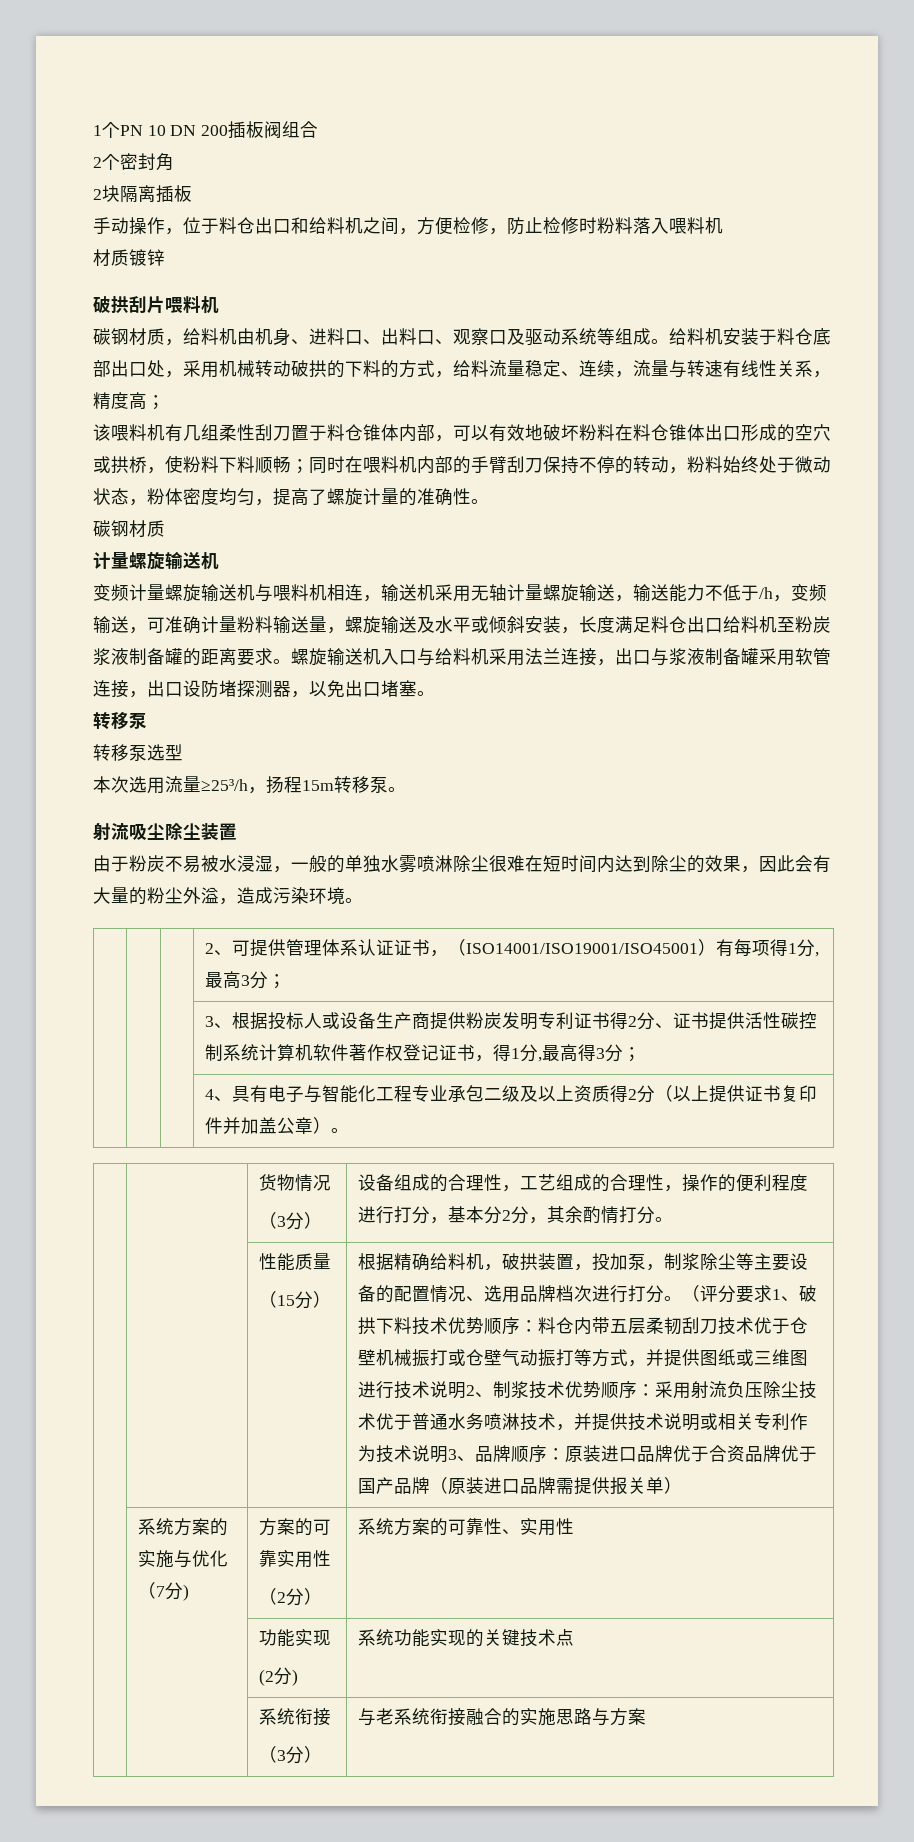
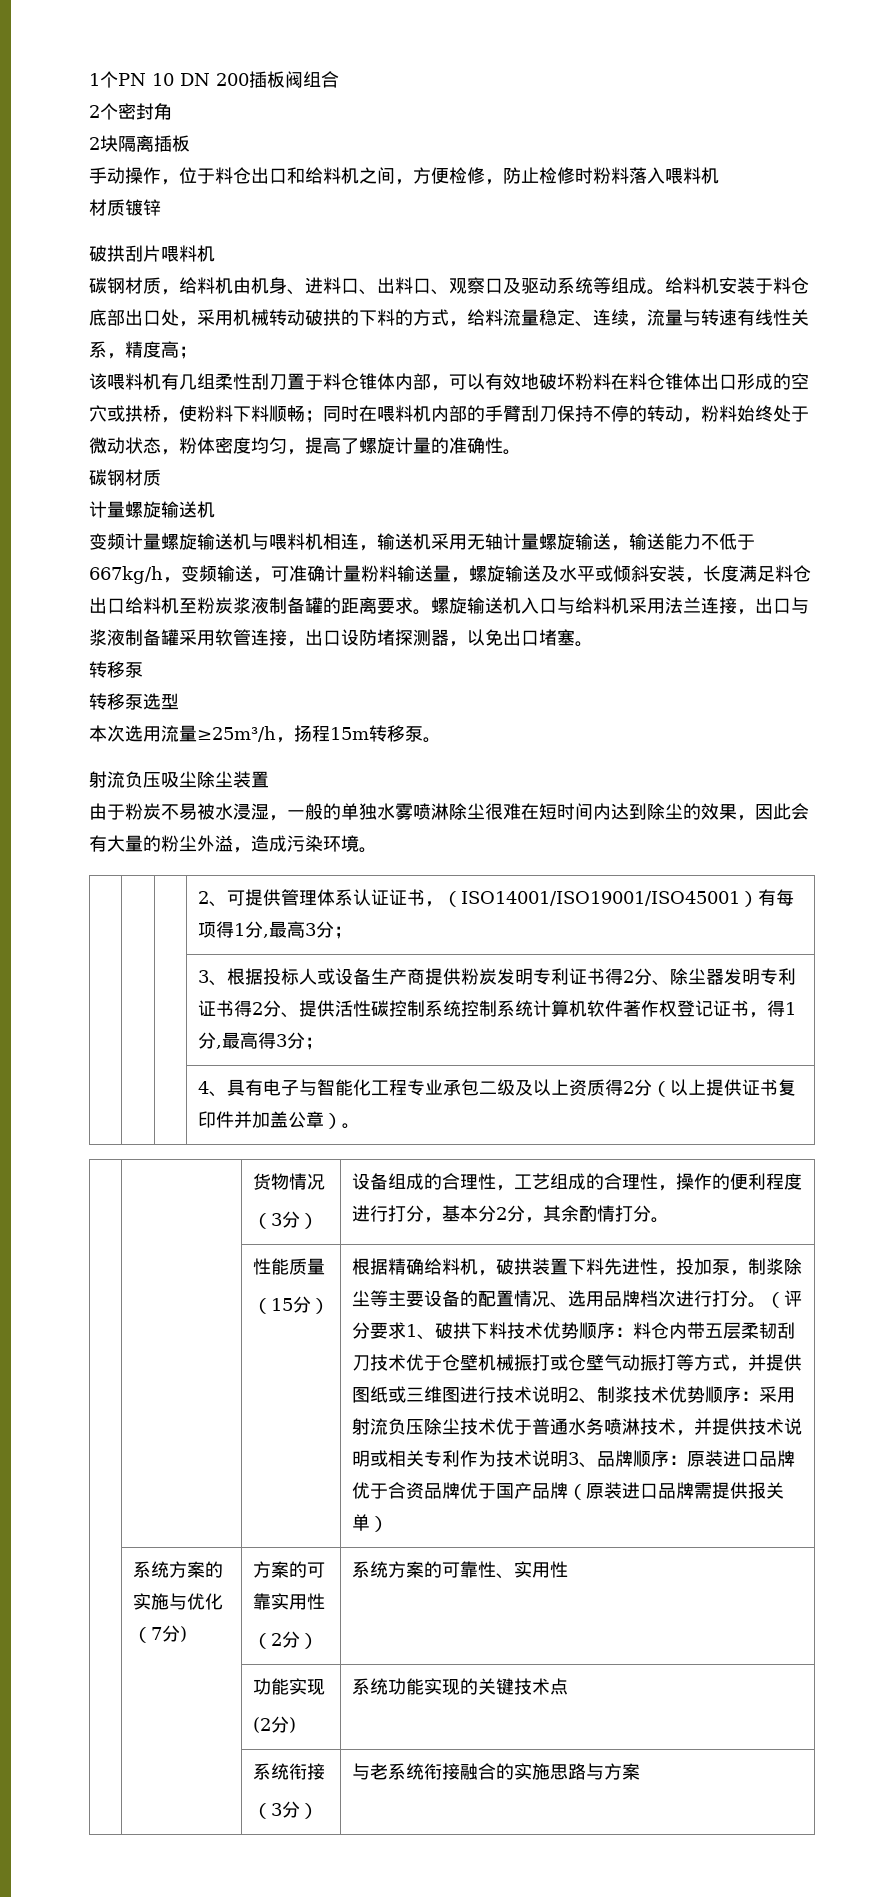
[759,587,773,599] /h -> [89,566,163,584] 667kg/h
[201,779,248,791] ≥25³/h -> [197,726,276,742] ≥25m³/h
(129, 831) none -> [125,771,161,788] 负压
[673,1012,710,1029] 证书 -> [669,968,796,985] [197,1000,299,1018] 除尘器发明专利证书得2分、
(260, 1052) none -> [460,1000,533,1017] 控制系统
(575, 1262) none -> [567,1258,658,1275] 下料先进性

